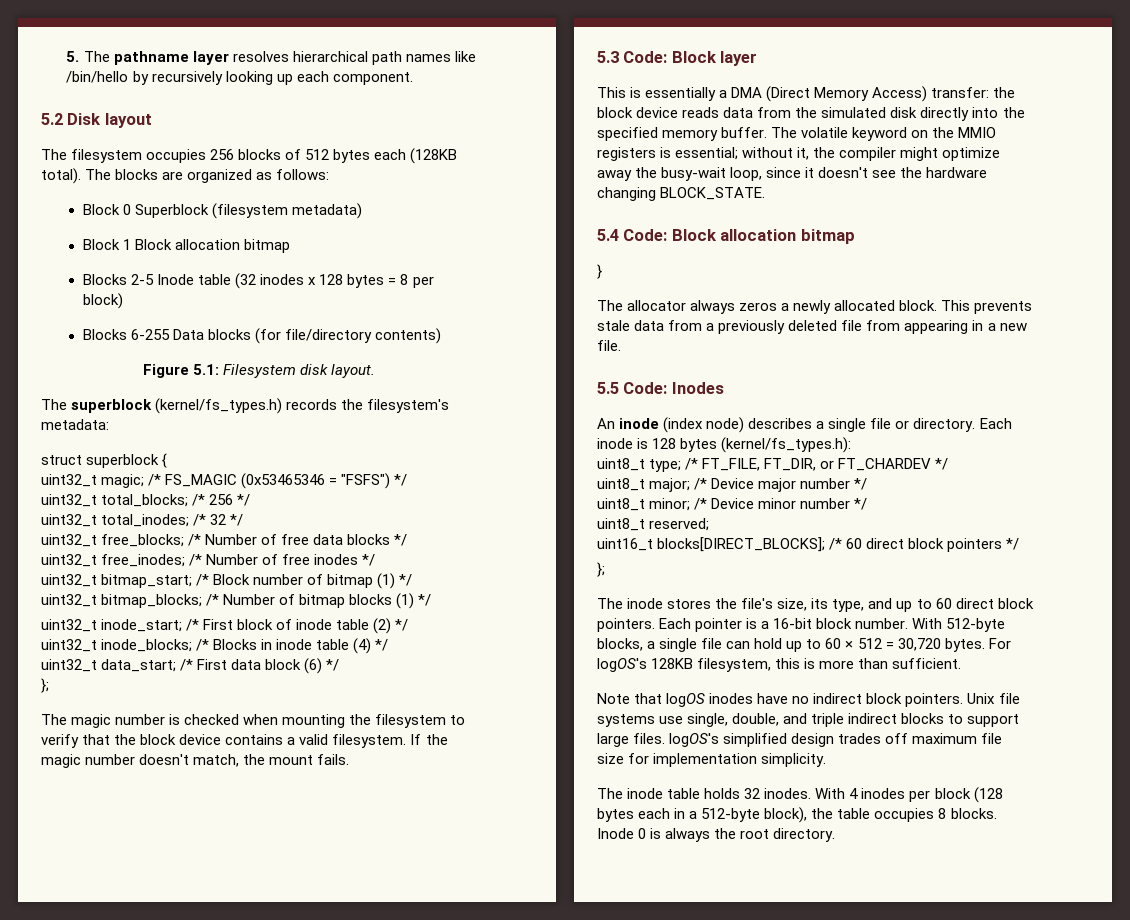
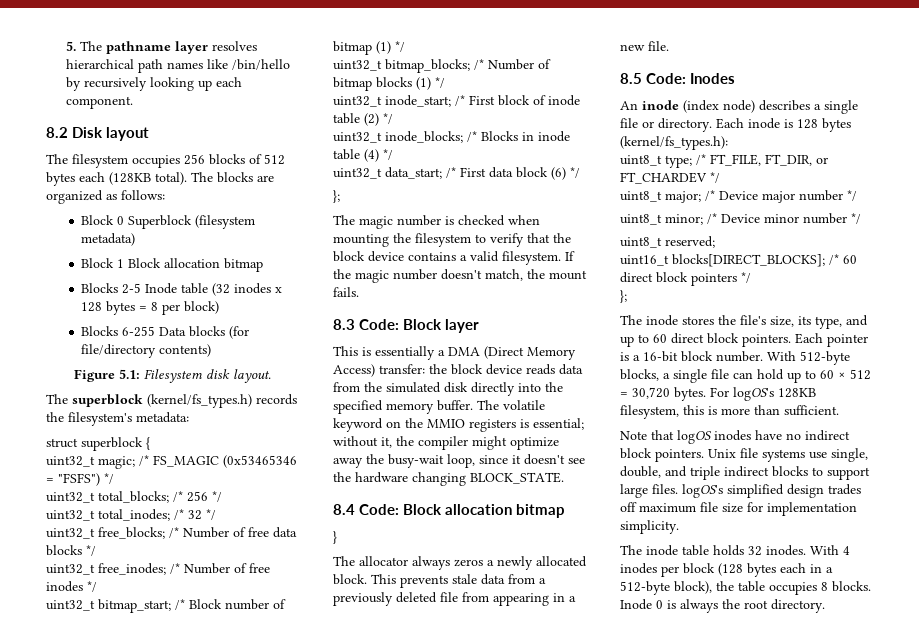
[41,113,63,125] 5.2 -> [46,127,68,138] 8.2
[597,51,619,63] 5.3 -> [333,319,355,330] 8.3
[597,229,619,241] 5.4 -> [333,504,355,515] 8.4
[597,382,619,394] 5.5 -> [620,73,642,84] 8.5

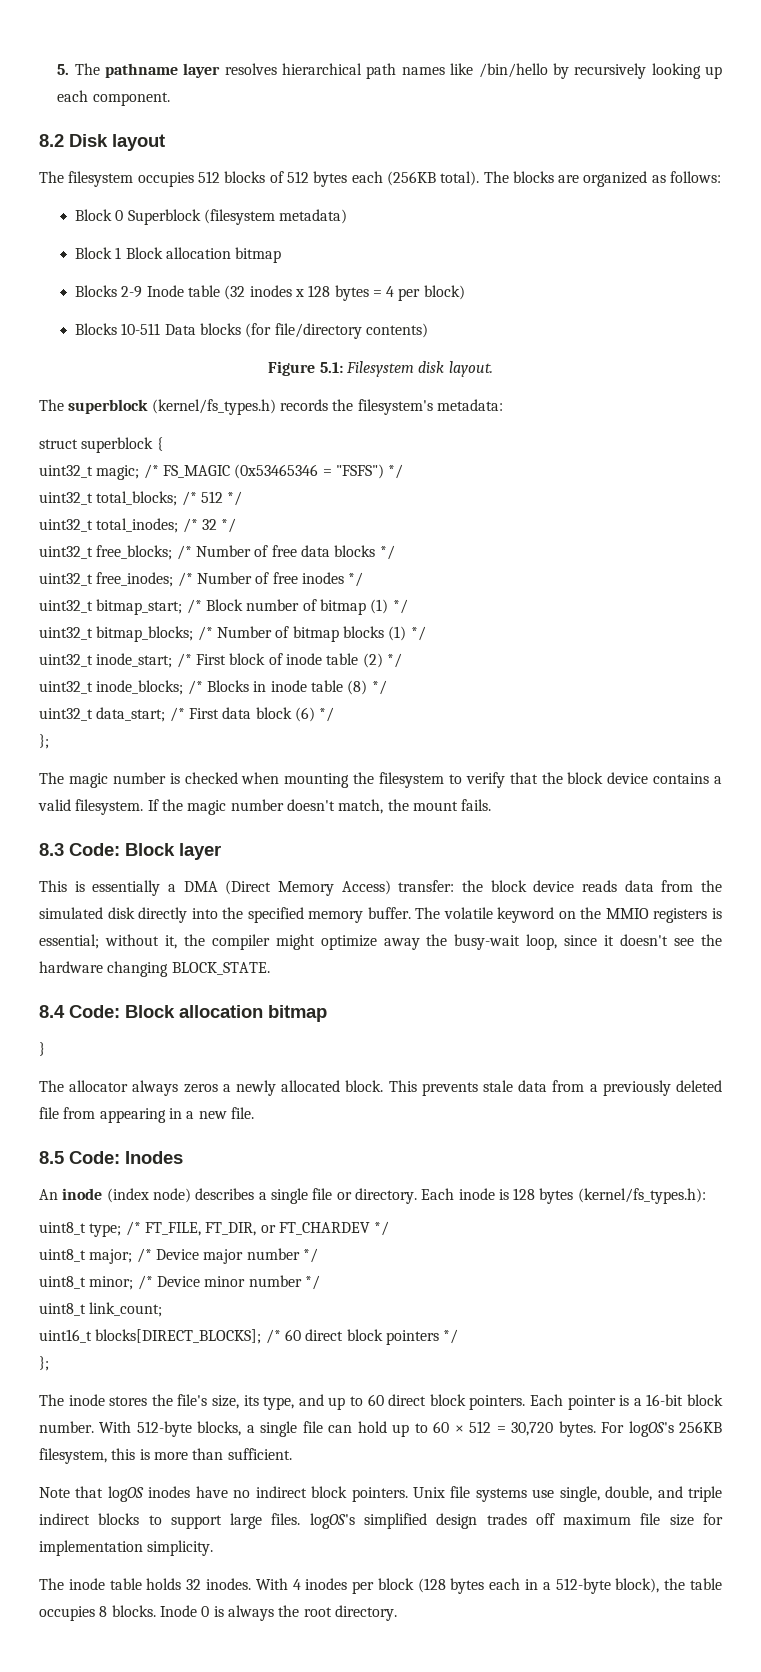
[184,154,205,165] 256 -> [197,171,220,183] 512
[109,172,151,185] (128KB -> [386,171,436,186] (256KB
[122,283,142,294] 2-5 -> [121,286,143,298] 2-9
[151,302,159,311] 8 -> [386,286,395,297] 4
[122,326,156,337] 6-255 -> [121,323,161,335] 10-511
[187,491,208,502] 256 -> [200,491,223,503] 512
[364,149,379,162] (4) -> [347,680,368,695] (8)
[665,236,715,248] reserved; -> [89,1302,163,1317] link_count;
[778,388,816,398] 128KB -> [679,1421,722,1433] 256KB

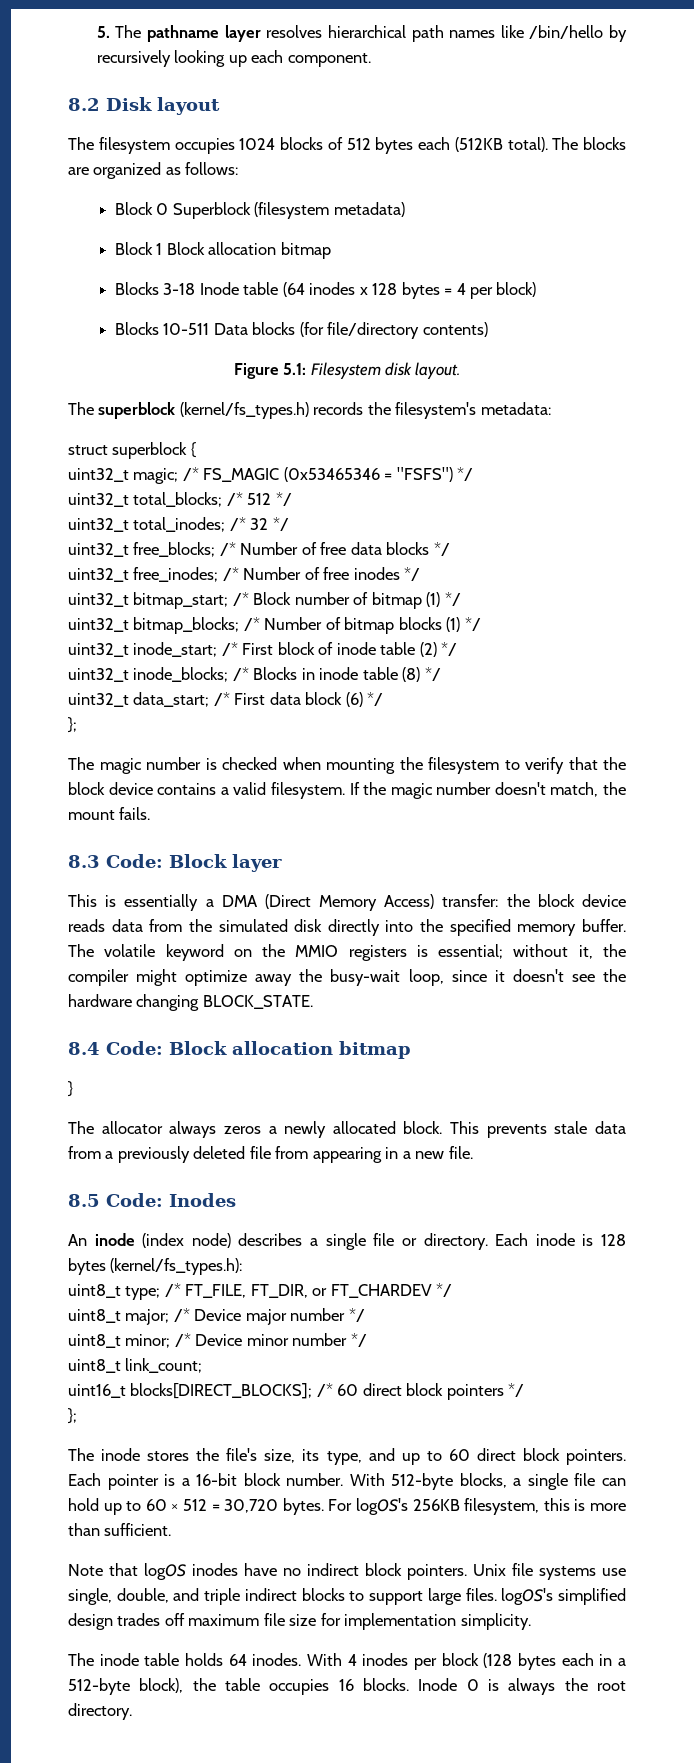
[197,171,220,183] 512 -> [239,138,276,150] 1024
[386,171,436,186] (256KB -> [454,137,503,152] (512KB
[121,286,143,298] 2-9 -> [163,283,196,295] 3-18
[224,285,246,300] (32 -> [282,282,305,297] (64
[186,1579,202,1590] 32 -> [228,1654,247,1666] 64
[99,1606,108,1617] 8 -> [338,1679,354,1691] 16

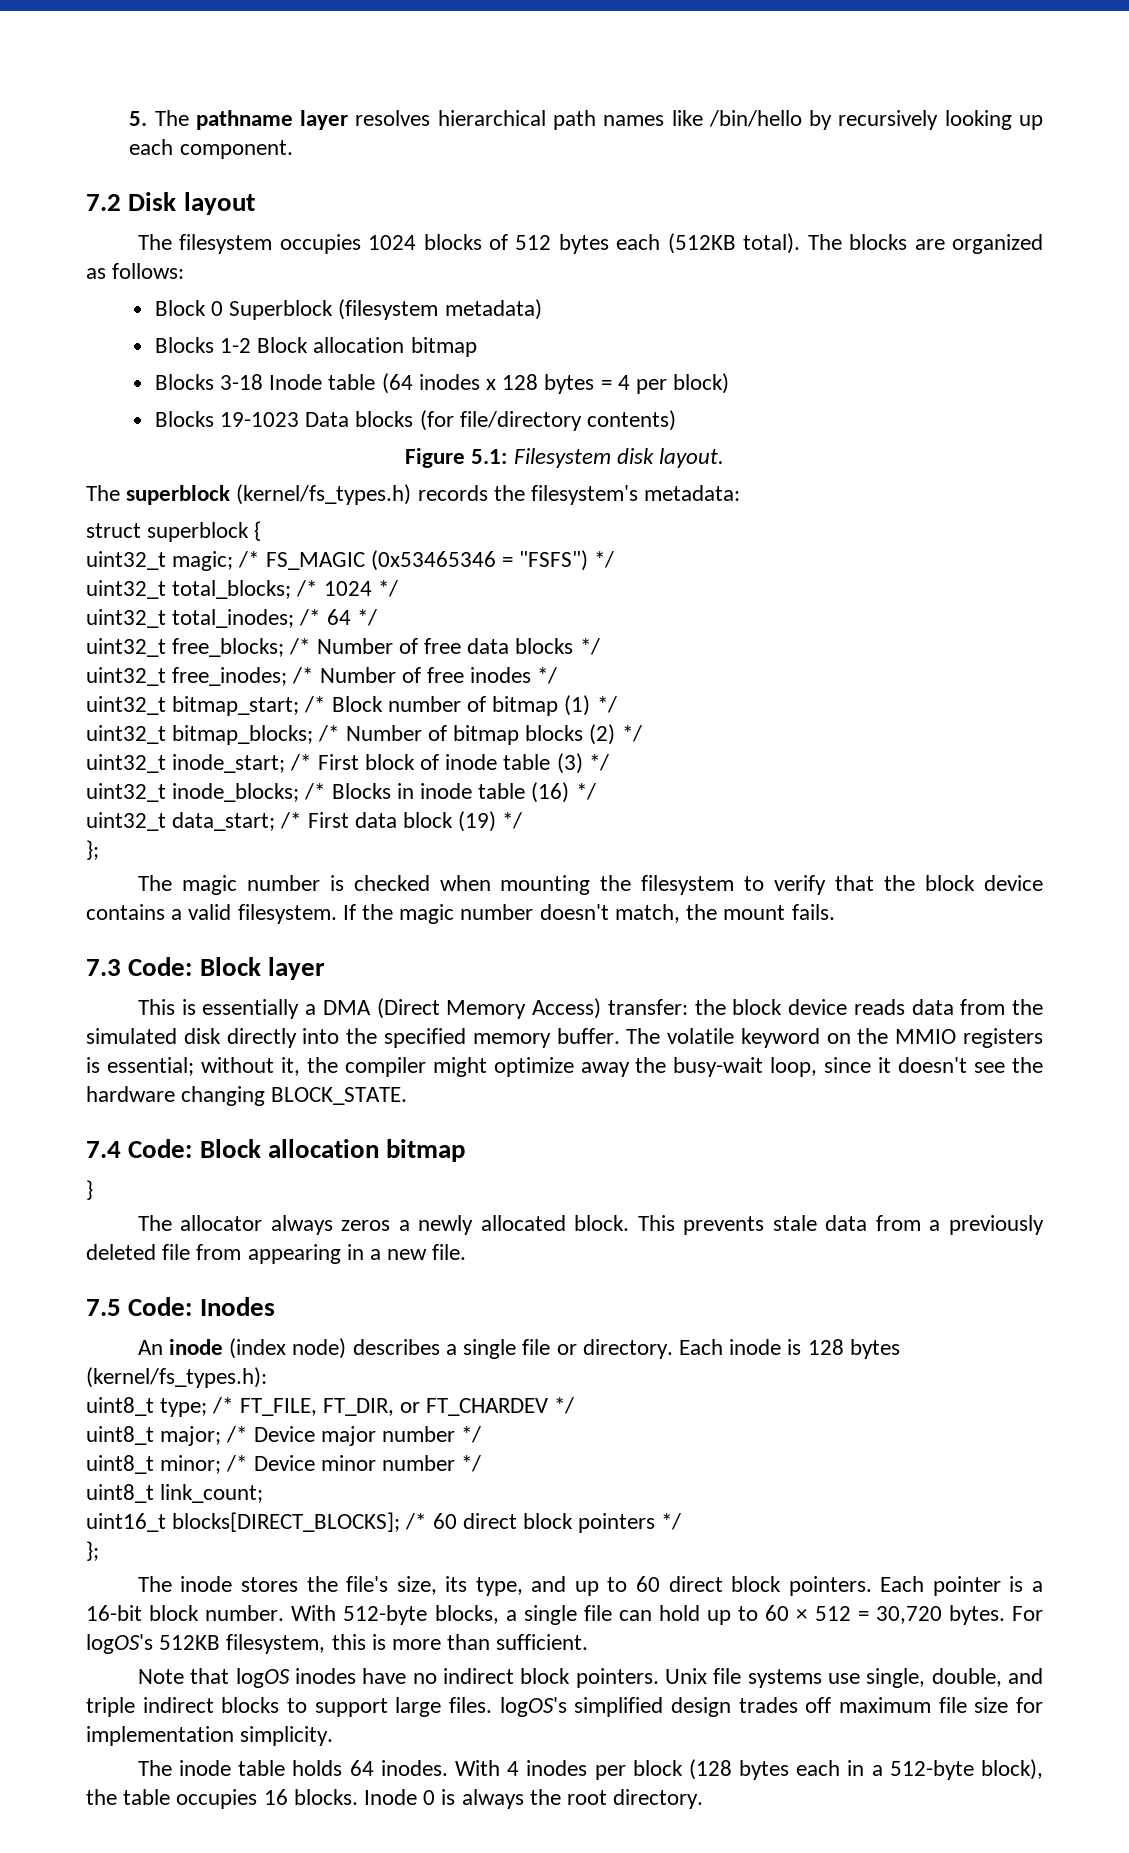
[68,98,100,111] 8.2 -> [86,194,121,211] 7.2
[115,242,163,255] Block 1 -> [154,337,251,353] Blocks 1-2
[163,323,210,335] 10-511 -> [219,412,299,427] 19-1023
[247,493,272,505] 512 -> [323,581,372,596] 1024
[250,518,269,530] 32 -> [326,609,351,625] 64
[446,617,461,632] (1) -> [589,724,616,745] (2)
[419,642,437,657] (2) -> [556,753,583,774] (3)
[402,667,421,682] (8) -> [531,782,570,803] (16)
[345,692,363,707] (6) -> [458,811,497,832] (19)
[68,855,100,868] 8.3 -> [86,959,121,976] 7.3
[68,1042,100,1055] 8.4 -> [86,1141,121,1158] 7.4
[68,1194,100,1207] 8.5 -> [86,1299,121,1316] 7.5
[412,1499,460,1511] 256KB -> [159,1635,221,1650] 512KB

